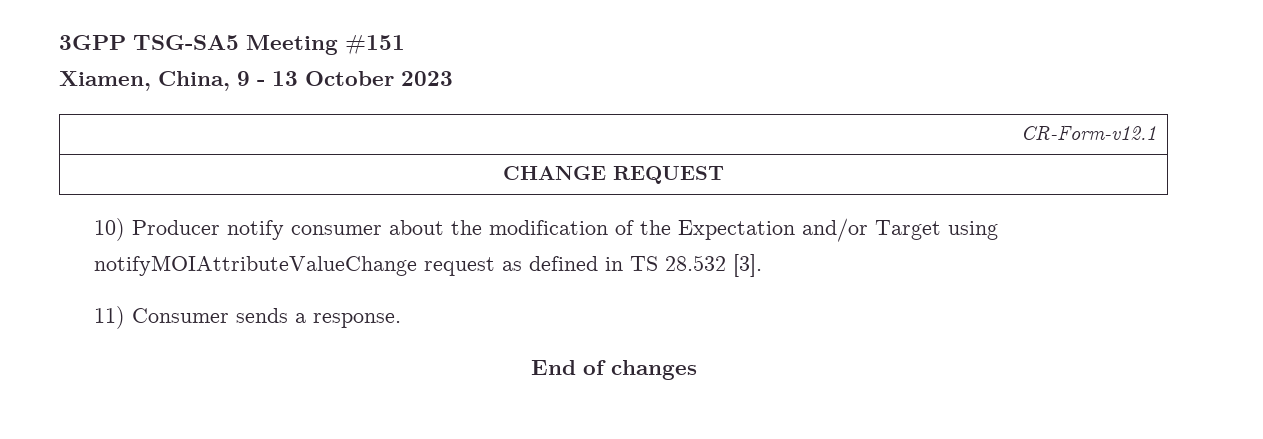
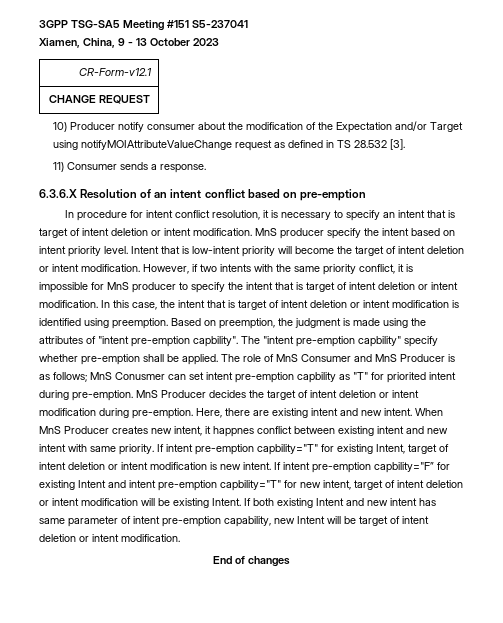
(405, 45) none -> [192,20,248,28] S5-237041
(402, 320) none -> [39,189,366,201] [64,210,455,221] [39,228,455,239] [39,246,464,257] [39,264,413,275] [39,282,458,293] [39,300,459,310] [39,318,426,329] [39,336,438,347] [39,354,455,365] [39,372,456,383] [39,390,419,401] [39,408,443,419] [39,426,448,437] [39,444,449,455] [39,462,450,473] [39,480,463,491] [39,498,436,508] [39,516,429,527] [39,534,180,542] // 6.3.6.X Resolution of an intent conflict based on pre-emption // In procedure for intent conflict resolution, it is necessary to specify an intent that is target of intent deletion or intent modification. MnS producer specify the intent based on intent priority level. Intent that is low-intent priority will become the target of intent deletion or intent modification. However, if two intents with the same priority conflict, it is impossible for MnS producer to specify the intent that is target of intent deletion or intent modification. In this case, the intent that is target of intent deletion or intent modification is identified using preemption. Based on preemption, the judgment is made using the attributes of "intent pre-emption capbility". The "intent pre-emption capbility" specify whether pre-emption shall be applied. The role of MnS Consumer and MnS Producer is as follows; MnS Conusmer can set intent pre-emption capbility as "T" for priorited intent during pre-emption. MnS Producer decides the target of intent deletion or intent modification during pre-emption. Here, there are existing intent and new intent. When MnS Producer creates new intent, it happnes conflict between existing intent and new intent with same priority. If intent pre-emption capbility="T" for existing Intent, target of intent deletion or intent modification is new intent. If intent pre-emption capbility="F” for existing Intent and intent pre-emption capbility="T" for new intent, target of intent deletion or intent modification will be existing Intent. If both existing Intent and new intent has same parameter of intent pre-emption capability, new Intent will be target of intent deletion or intent modification.

